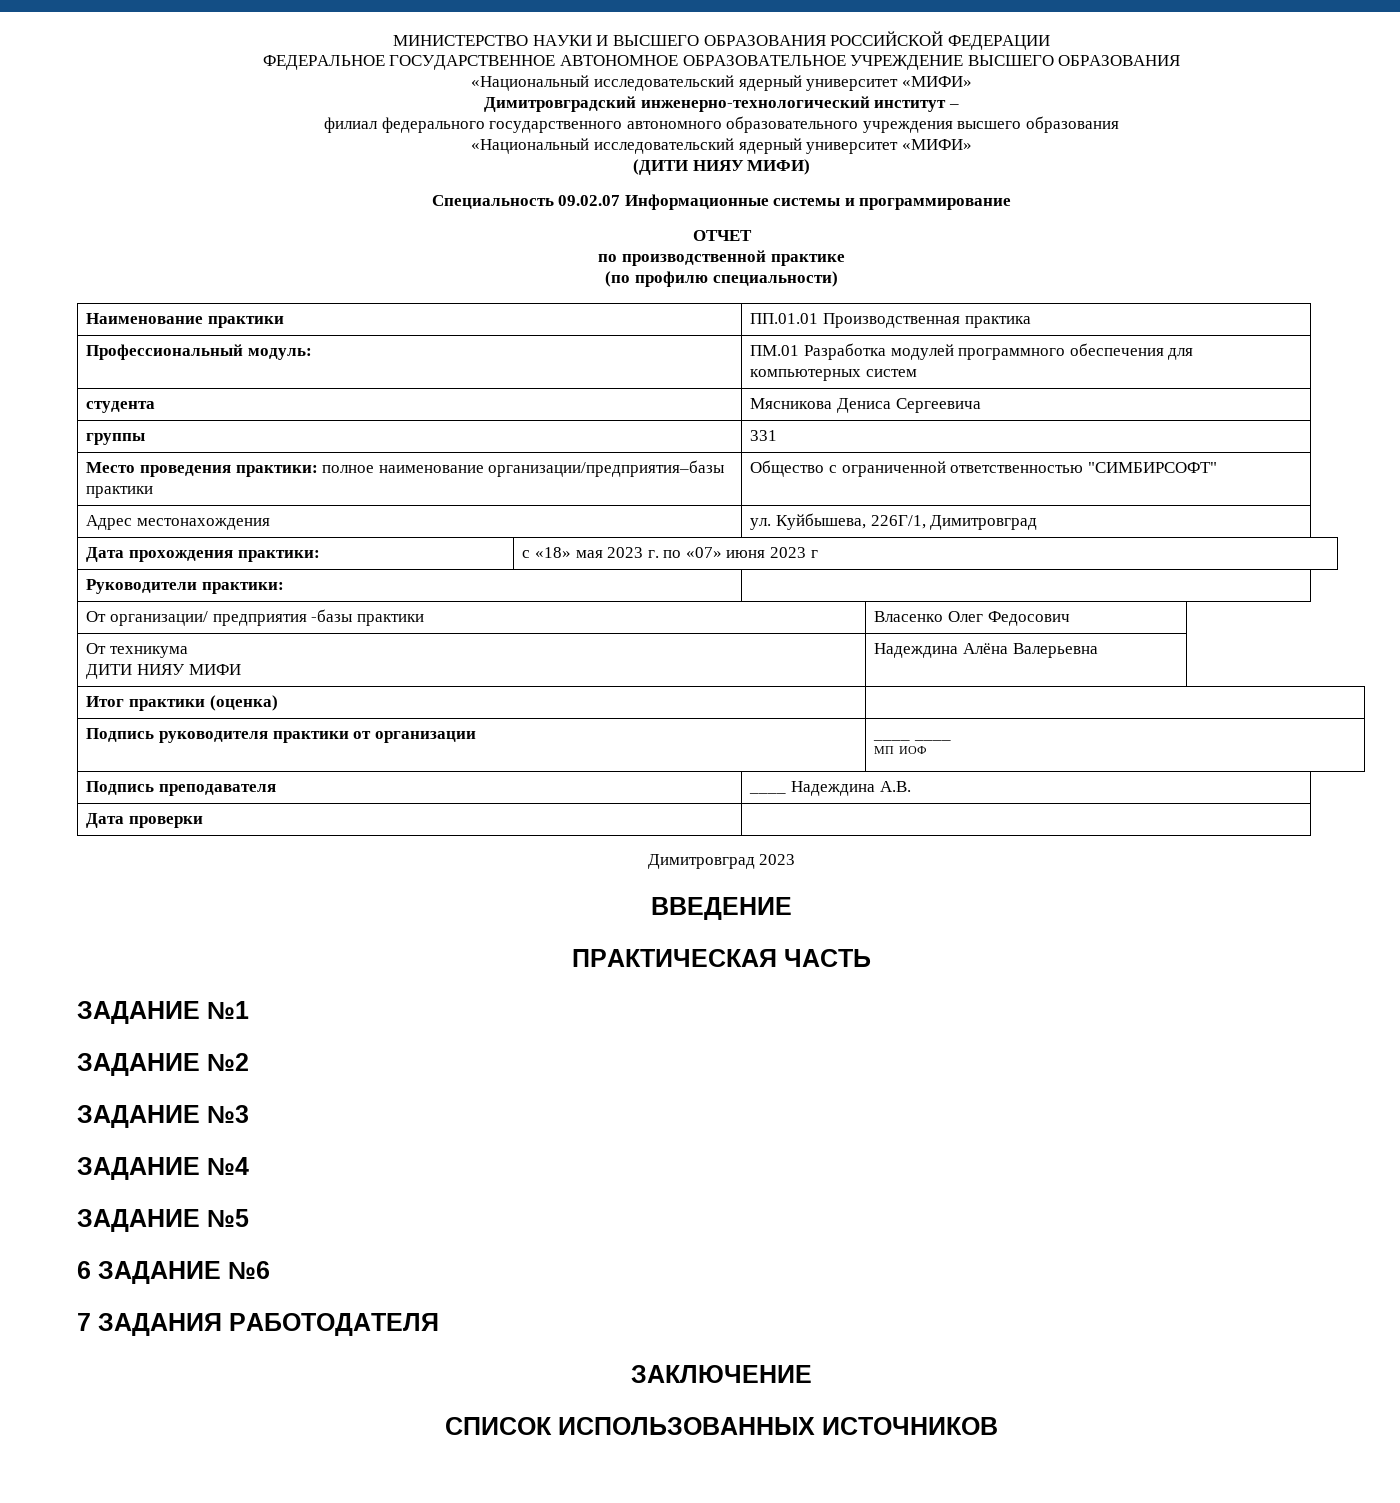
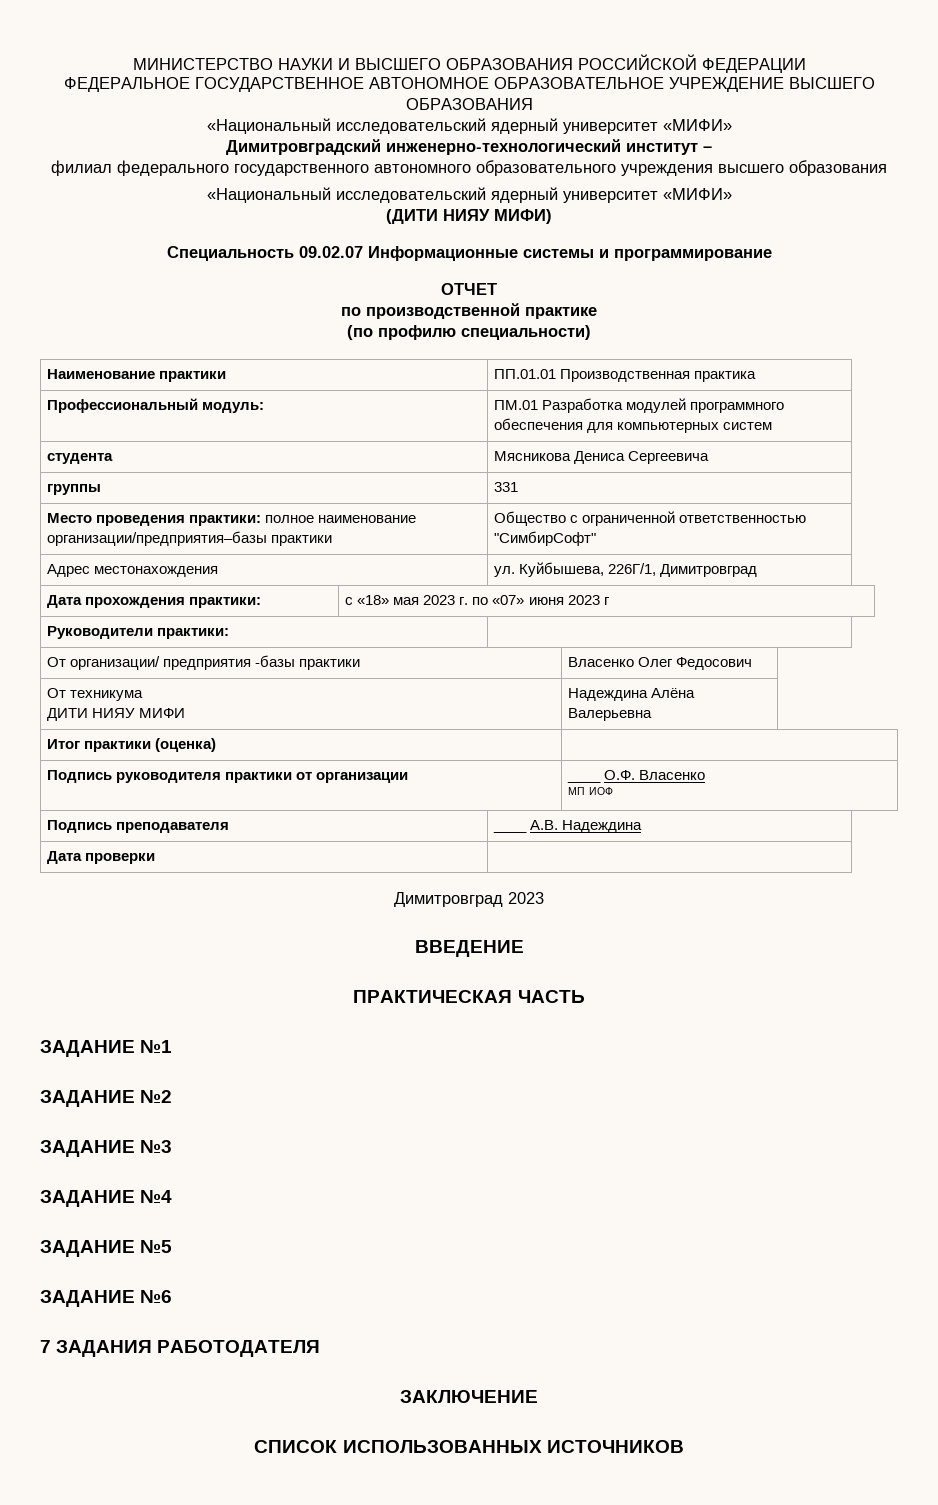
[1087,462,1217,473] "СИМБИРСОФТ" -> [494,531,597,546] "СимбирСофт"
[913,739,951,741] ____ -> [604,770,706,780] О.Ф. Власенко
[790,781,911,796] Надеждина А.В. -> [530,820,643,833] А.В. Надеждина
[77,1261,91,1279] 6 -> (173, 1246) none

